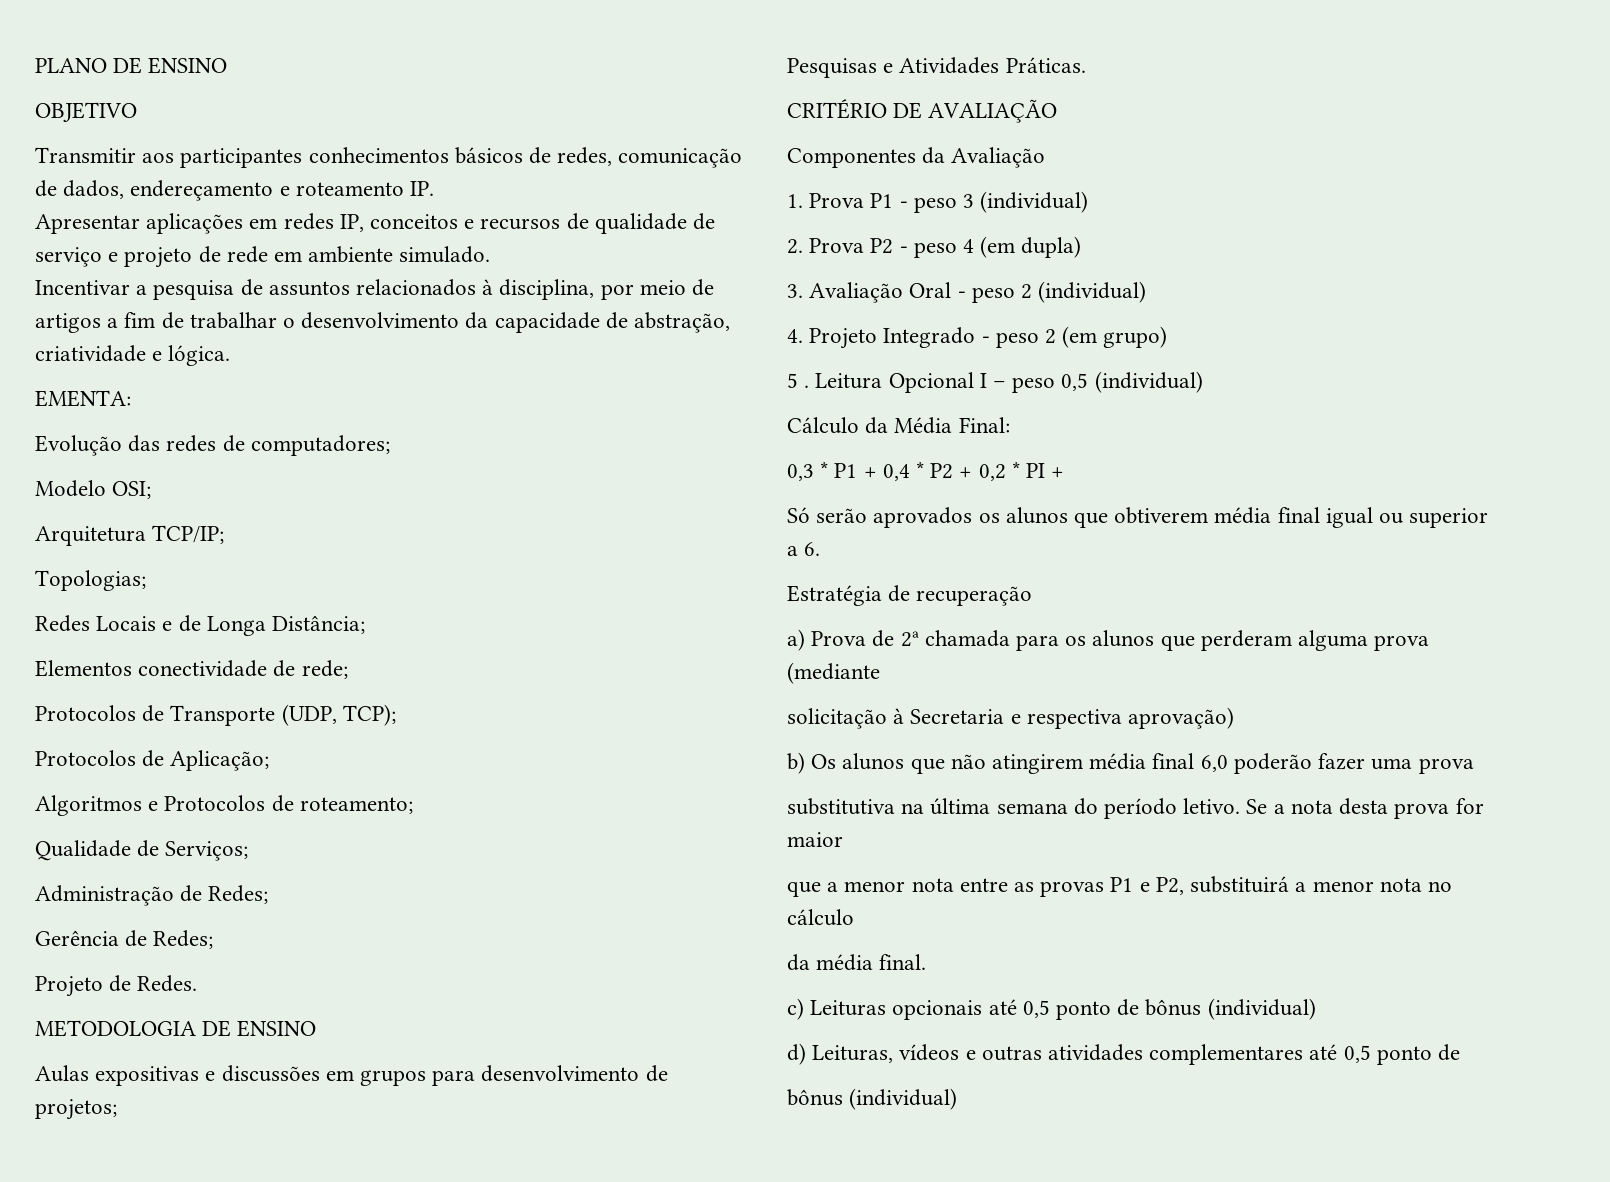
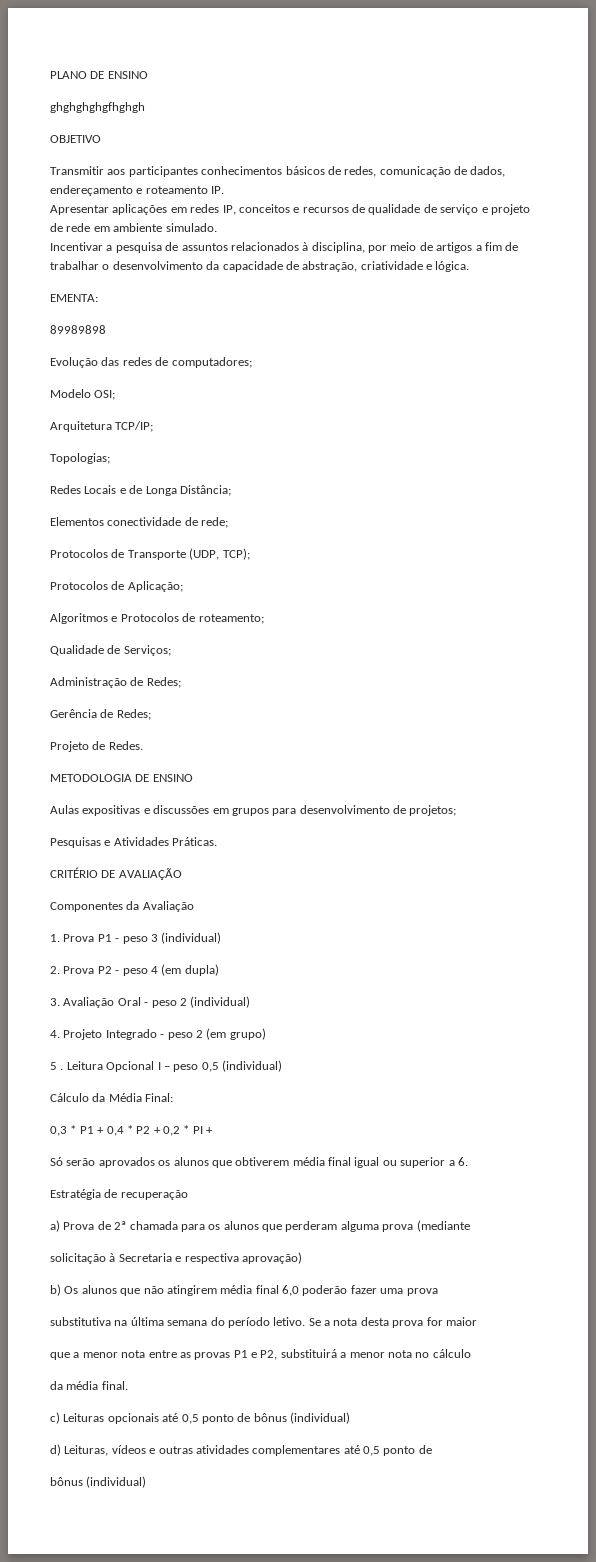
(228, 65) none -> [50,102,145,113] // ghghghghgfhghgh
(131, 398) none -> [50,325,106,334] // 89989898

